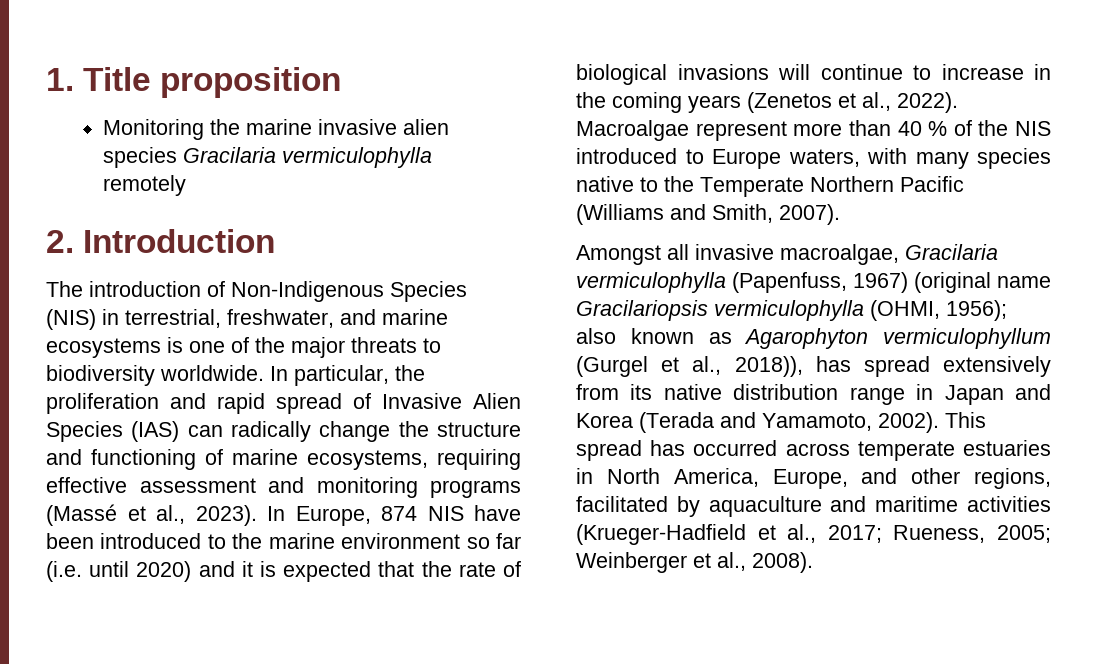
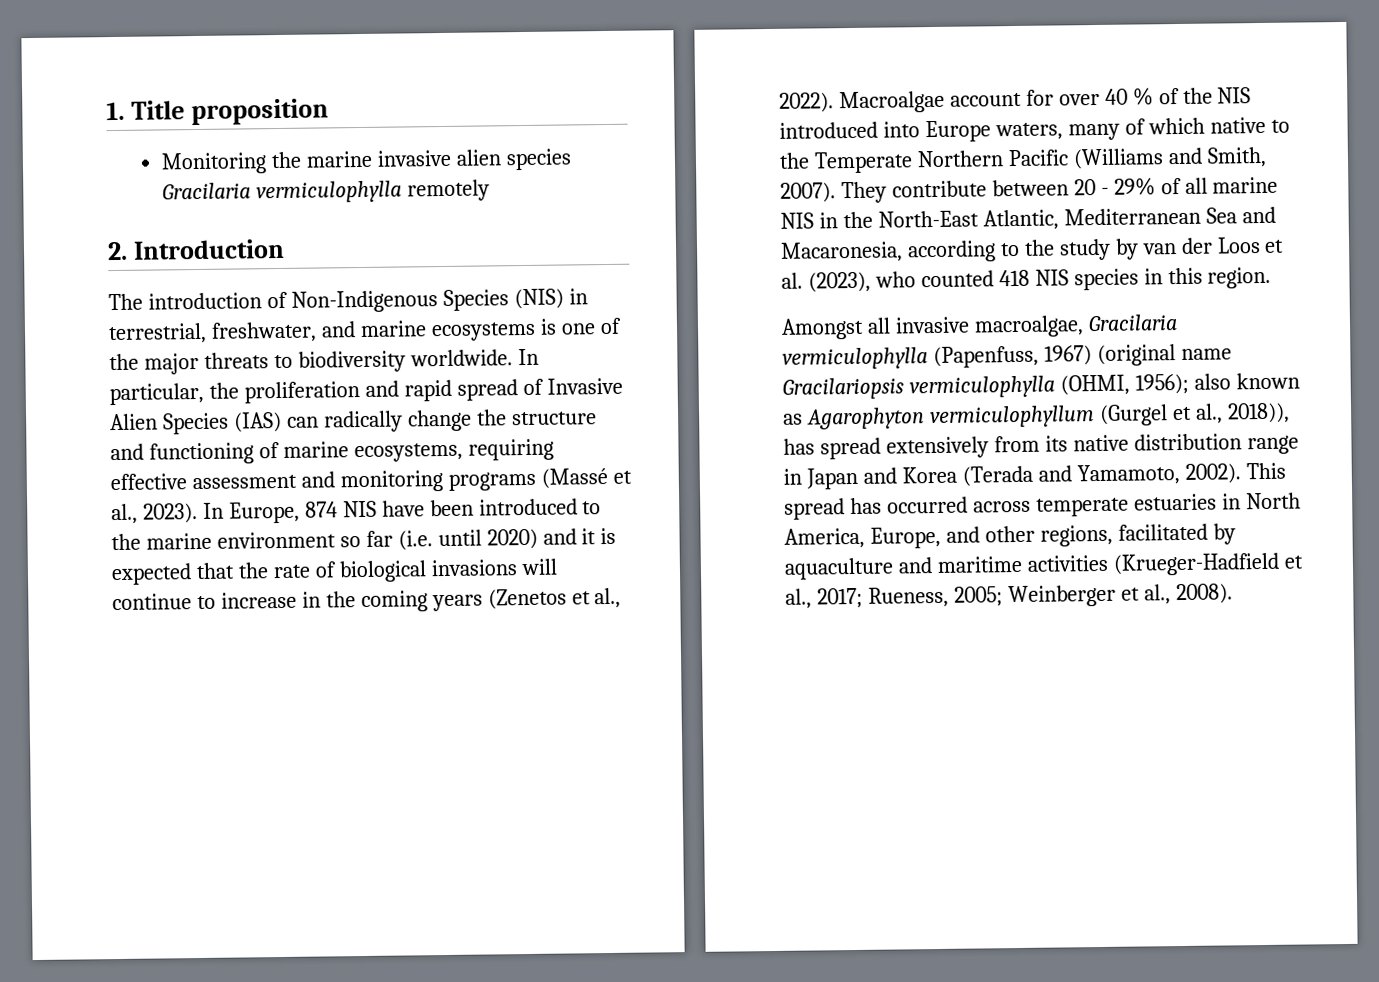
[695,120,891,141] represent more than -> [949,89,1100,107] account for over
[685,149,704,164] to -> [882,121,920,138] into
[867,148,1051,169] with many species -> [1067,117,1205,141] many of which
(840, 214) none -> [840,176,1279,204] [780,206,1276,231] [780,237,1285,263] [781,266,1272,293] They contribute between 20 - 29% of all marine NIS in the North-East Atlantic, Mediterranean Sea and Macaronesia, according to the study by van der Loos et al. (2023), who counted 418 NIS species in this region.

